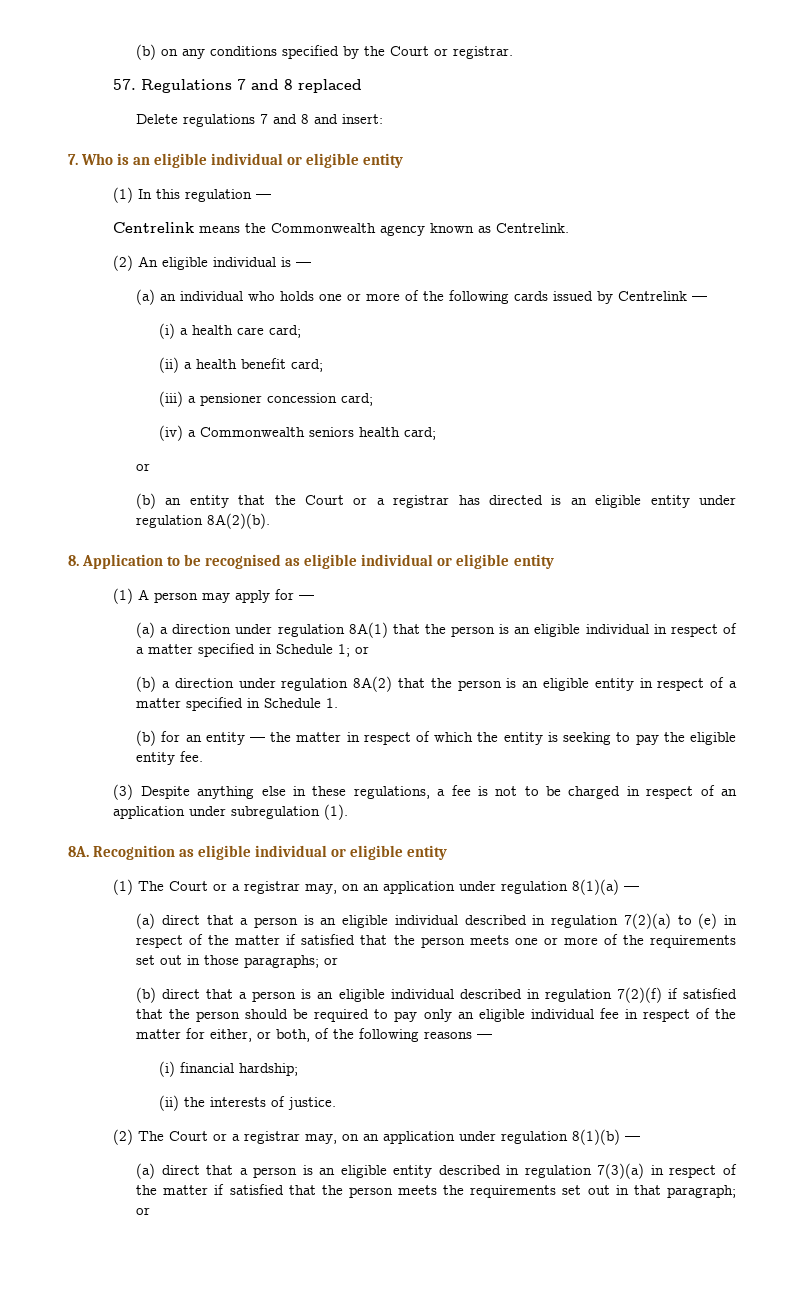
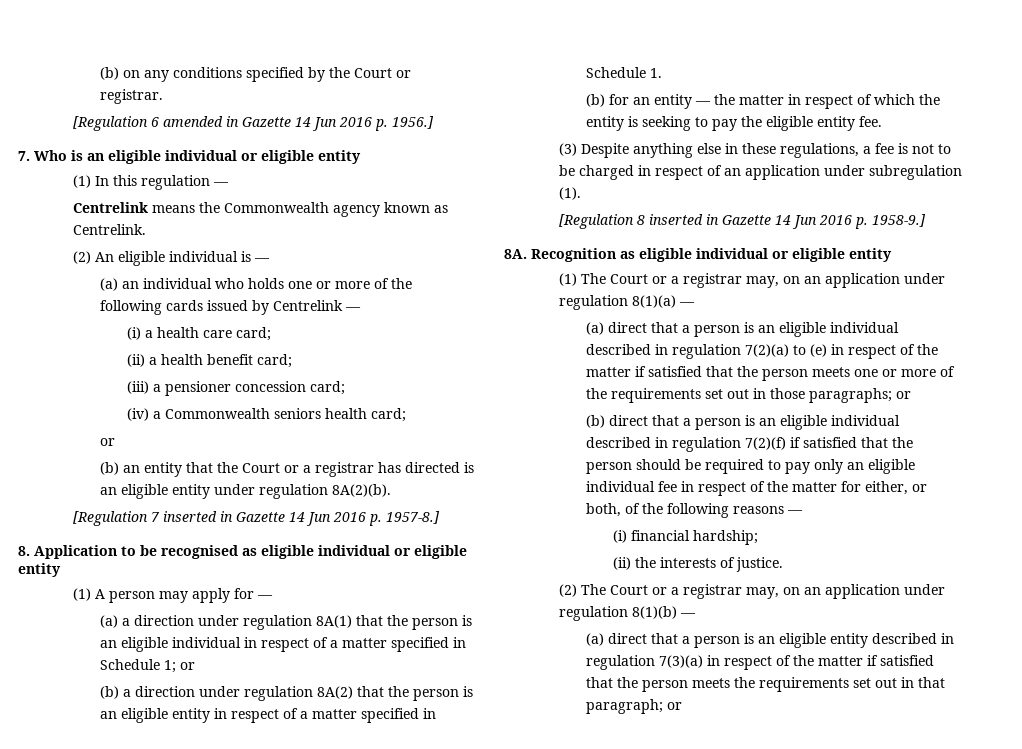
[113,79,363,93] [136,114,384,127] 57. Regulations 7 and 8 replaced // Delete regulations 7 and 8 and insert: -> [72,116,434,131] [Regulation 6 amended in Gazette 14 Jun 2016 p. 1956.]
(271, 521) none -> [72,511,440,526] // [Regulation 7 inserted in Gazette 14 Jun 2016 p. 1957-8.]
(349, 812) none -> [558,214,926,229] // [Regulation 8 inserted in Gazette 14 Jun 2016 p. 1958-9.]

